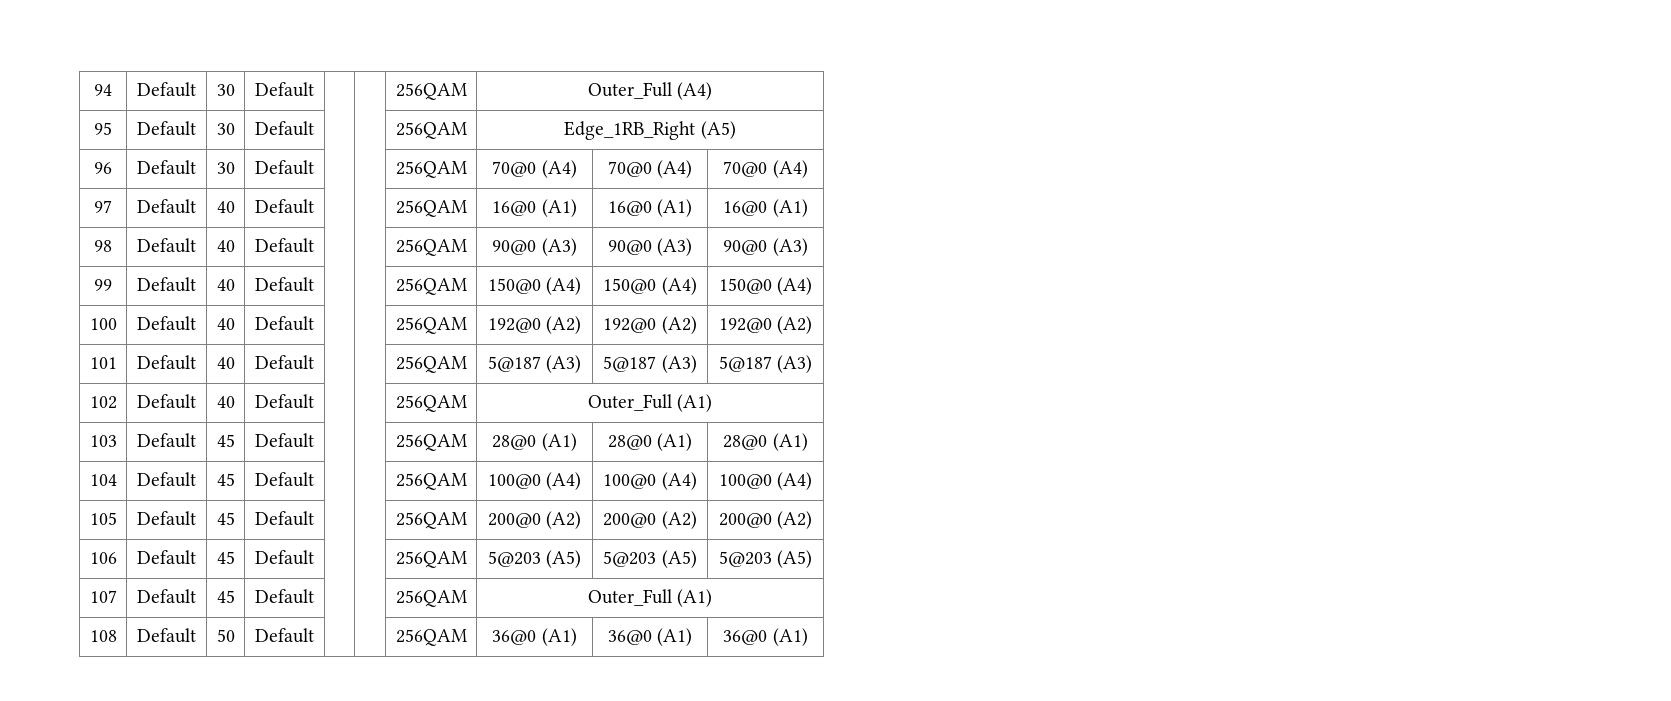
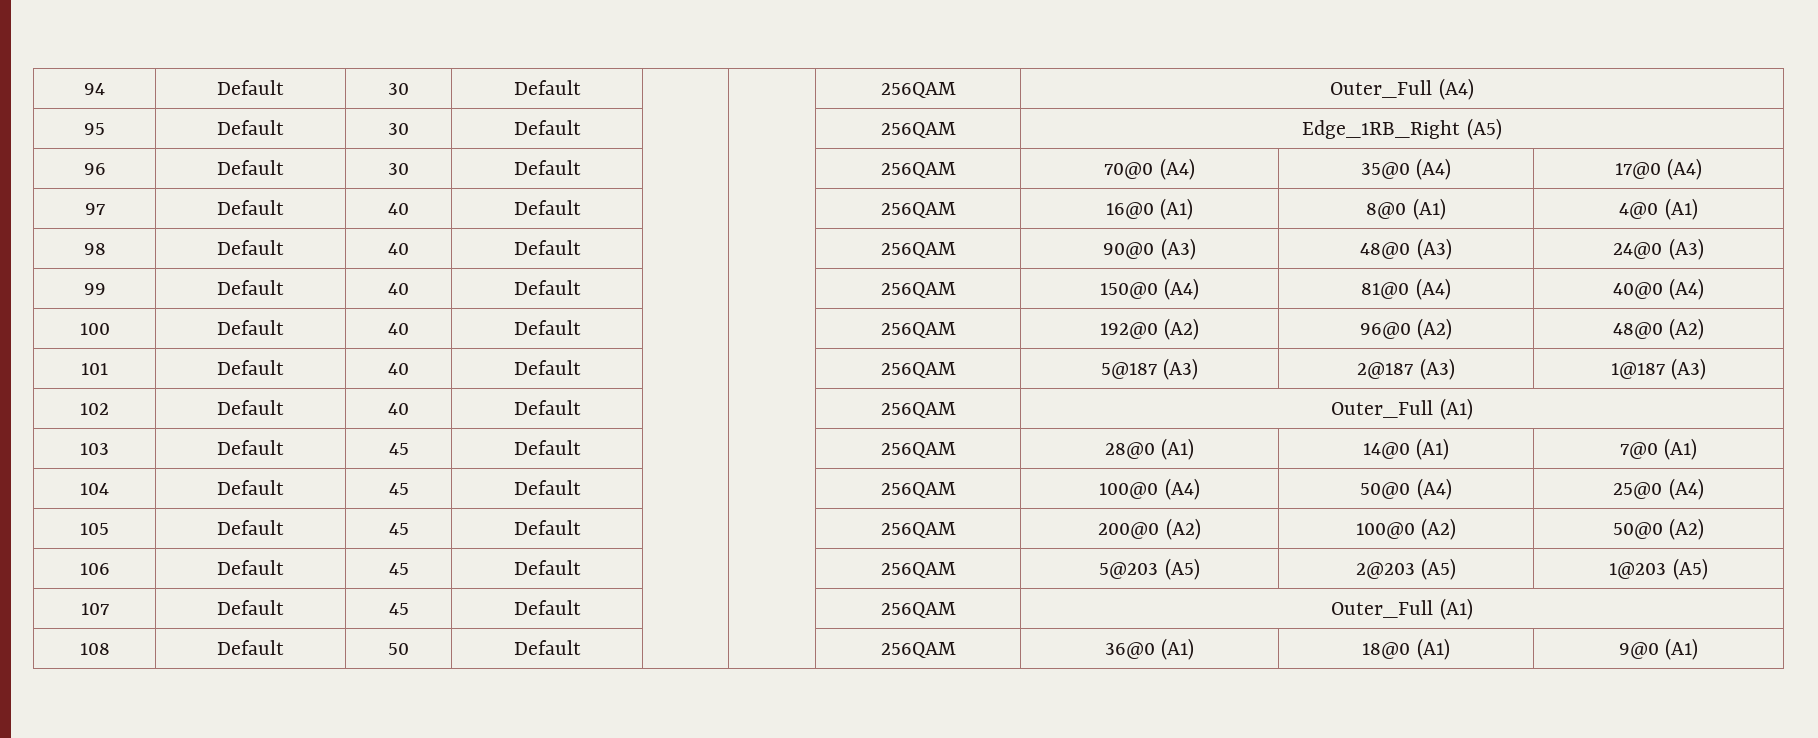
[607,160,693,178] [723,161,768,177] 70@0 (A4) | 70@0 -> [1360,158,1452,180] [1614,162,1661,179] 35@0 (A4) | 17@0
[607,199,693,217] [723,201,768,216] 16@0 (A1) | 16@0 -> [1366,198,1446,220] [1619,202,1659,219] 8@0 (A1) | 4@0
[607,238,693,256] [723,240,768,255] 90@0 (A3) | 90@0 -> [1360,238,1452,260] [1613,242,1663,259] 48@0 (A3) | 24@0
[603,277,697,295] [718,278,772,294] 150@0 (A4) | 150@0 -> [1361,278,1451,300] [1612,282,1663,299] 81@0 (A4) | 40@0
[603,316,697,334] [718,318,772,333] 192@0 (A2) | 192@0 -> [1359,318,1453,340] [1612,322,1663,339] 96@0 (A2) | 48@0
[603,355,697,373] [718,356,772,372] 5@187 (A3) | 5@187 -> [1357,358,1455,380] [1610,362,1665,379] 2@187 (A3) | 1@187
[607,433,693,451] [723,435,768,450] 28@0 (A1) | 28@0 -> [1362,438,1450,460] [1619,442,1658,459] 14@0 (A1) | 7@0
[603,472,697,490] [718,474,772,489] 100@0 (A4) | 100@0 -> [1360,478,1452,500] [1613,482,1663,499] 50@0 (A4) | 25@0
[603,511,697,529] [718,513,772,528] 200@0 (A2) | 200@0 -> [1355,518,1457,540] [1612,522,1663,539] 100@0 (A2) | 50@0
[603,550,697,568] [718,551,772,567] 5@203 (A5) | 5@203 -> [1355,558,1457,580] [1609,562,1667,579] 2@203 (A5) | 1@203
[607,628,693,646] [723,630,768,645] 36@0 (A1) | 36@0 -> [1362,638,1450,660] [1618,642,1659,659] 18@0 (A1) | 9@0

